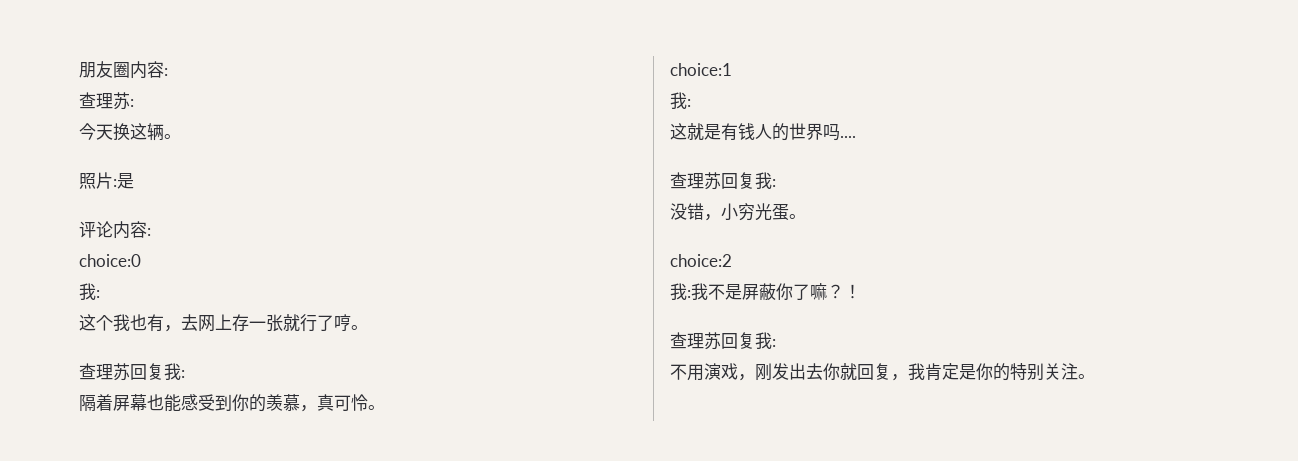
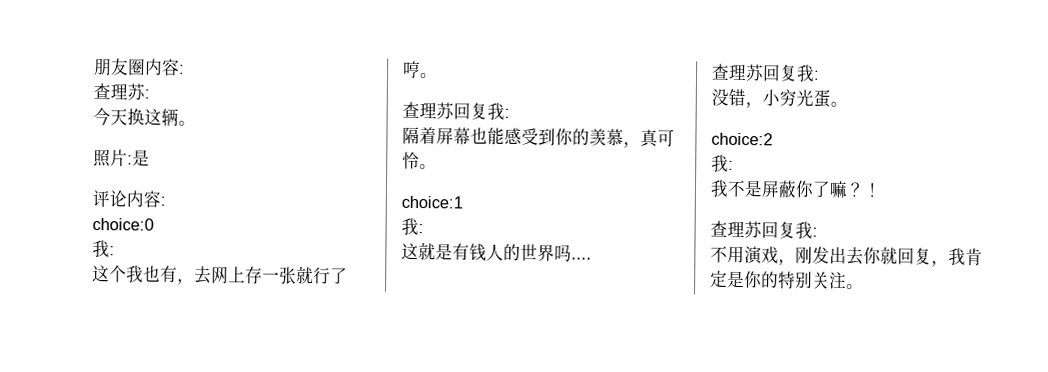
(691, 294) none -> (734, 165) //

